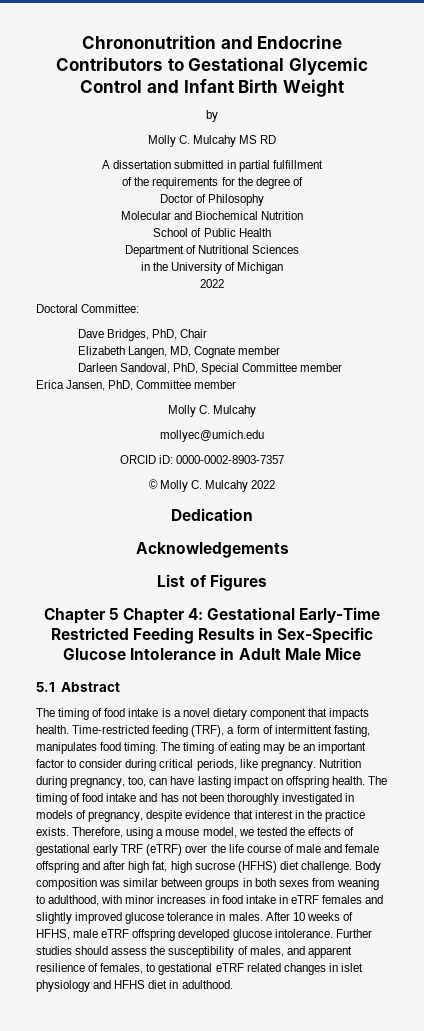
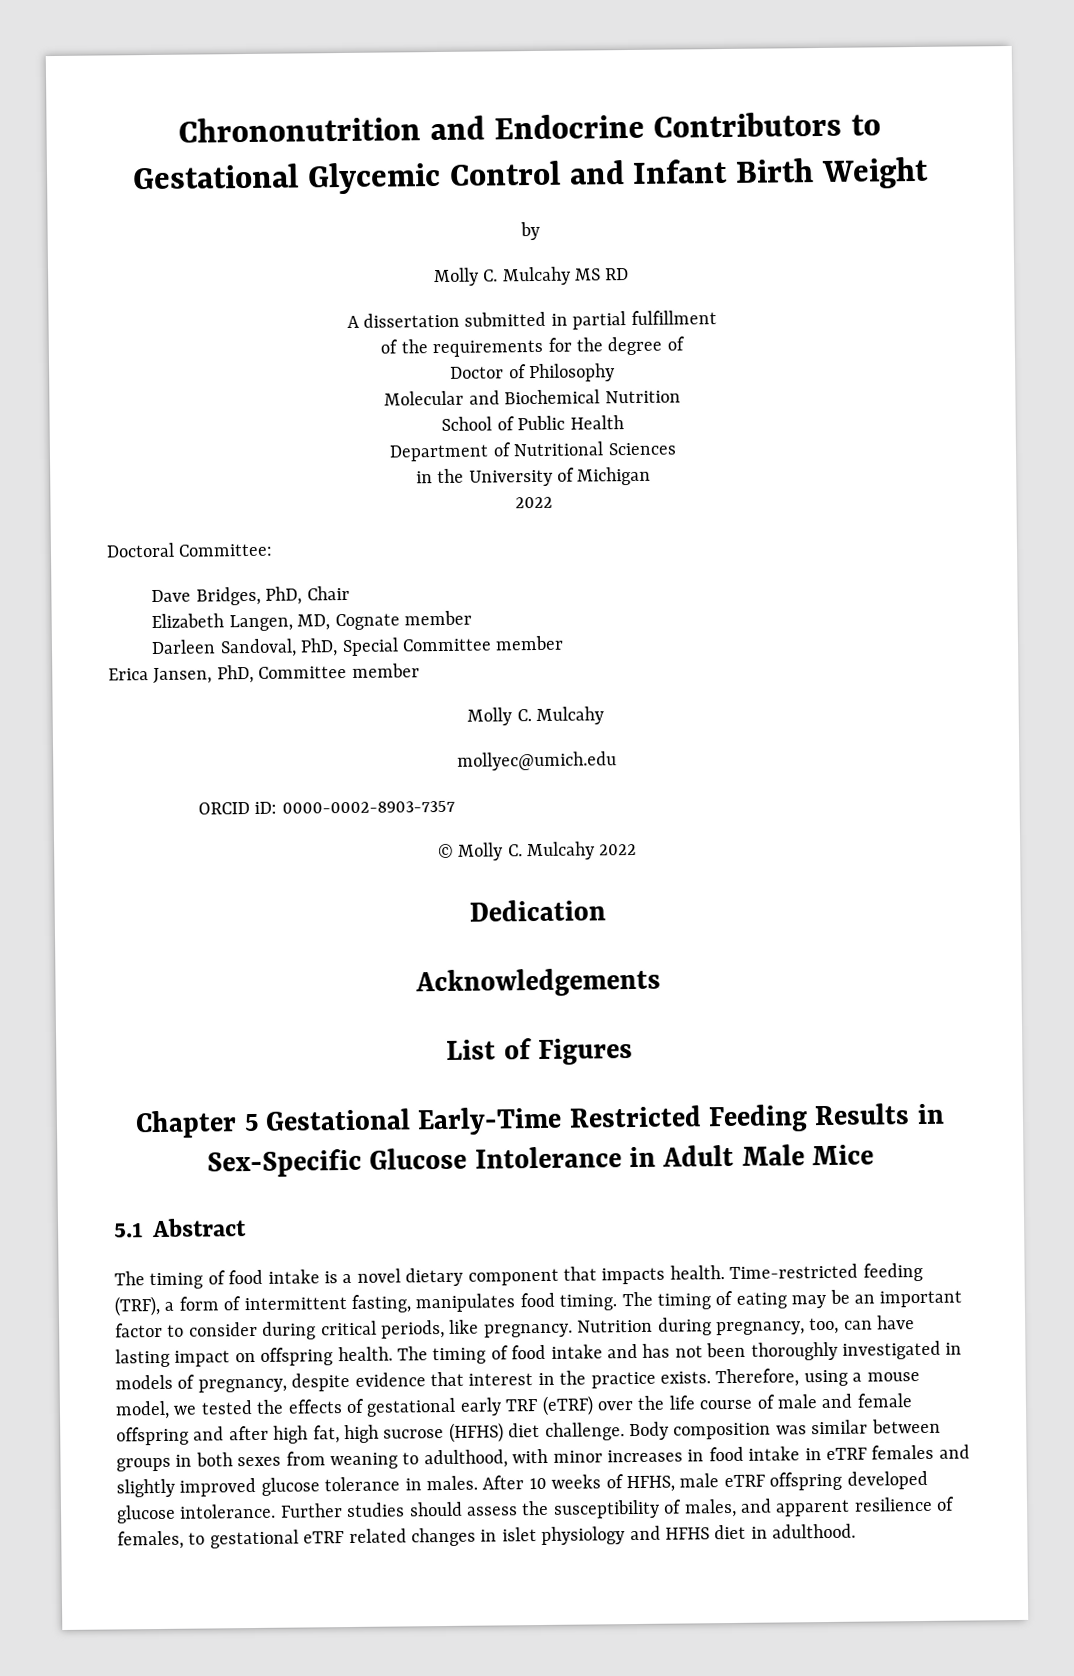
[122,608,204,624] Chapter 4: -> (259, 1122) none

